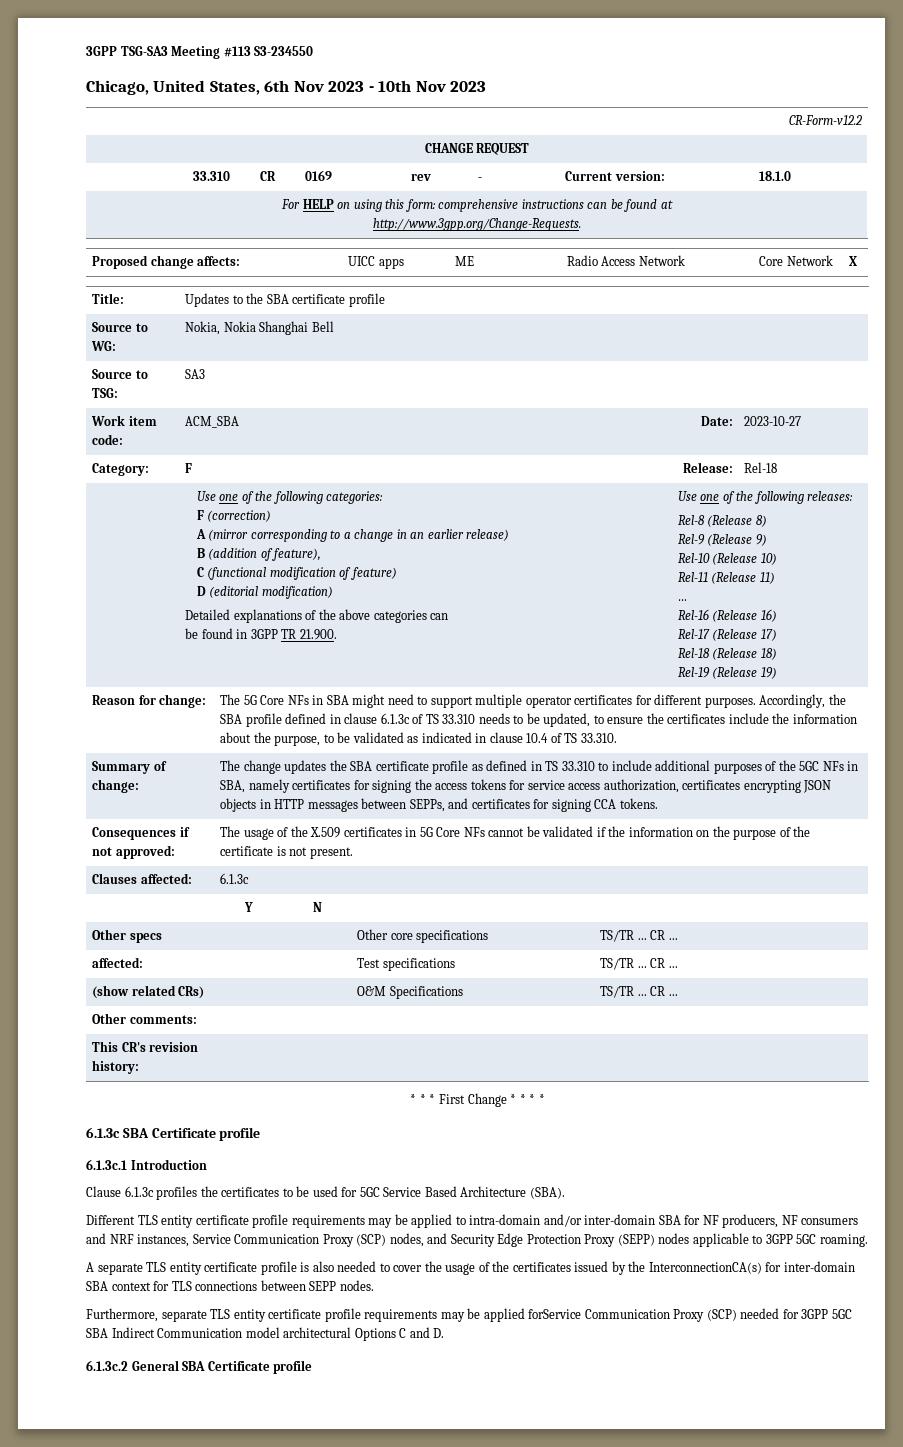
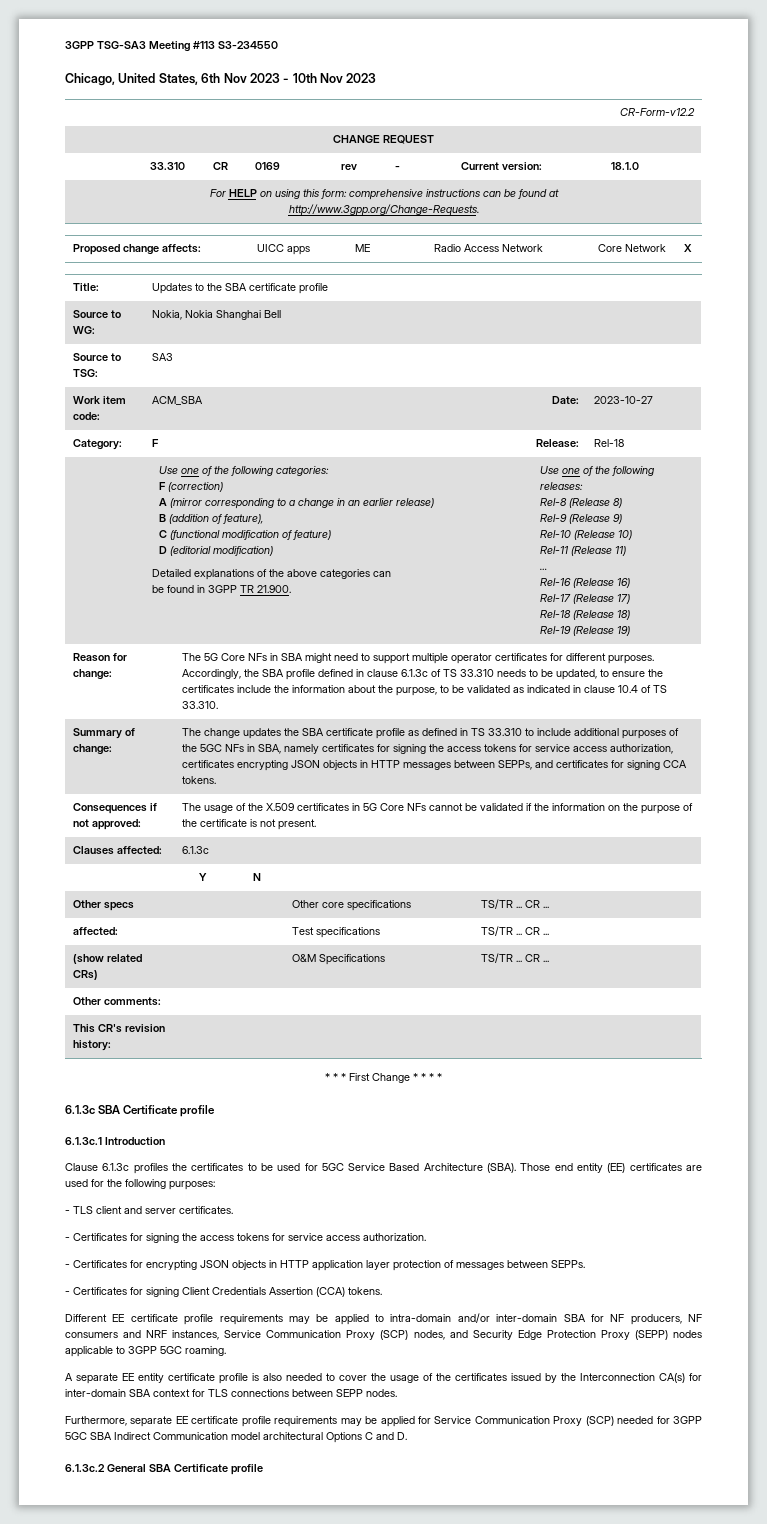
(565, 1193) none -> [520,1163,702,1173] [65,1179,215,1190] [65,1206,233,1214] [65,1233,426,1243] [65,1260,585,1271] [65,1287,382,1297] Those end entity (EE) certificates are used for the following purposes: // - TLS client and server certificates. // - Certificates for signing the access tokens for service access authorization. // - Certificates for encrypting JSON objects in HTTP application layer protection of messages between SEPPs. // - Certificates for signing Client Credentials Assertion (CCA) tokens.
[137,1215,194,1228] TLS entity -> [112,1314,125,1322] EE
[146,1262,167,1272] TLS -> [122,1373,134,1381] EE
[648,1262,762,1274] InterconnectionCA(s) -> [580,1373,685,1383] Interconnection CA(s)
[210,1308,582,1322] TLS entity certificate profile requirements may be applied forService -> [175,1416,472,1427] EE certificate profile requirements may be applied for Service

